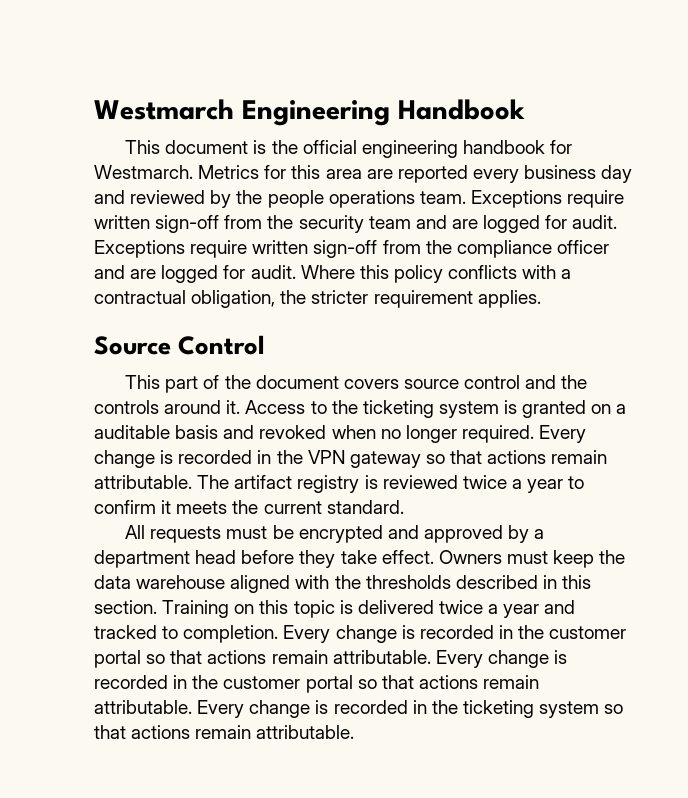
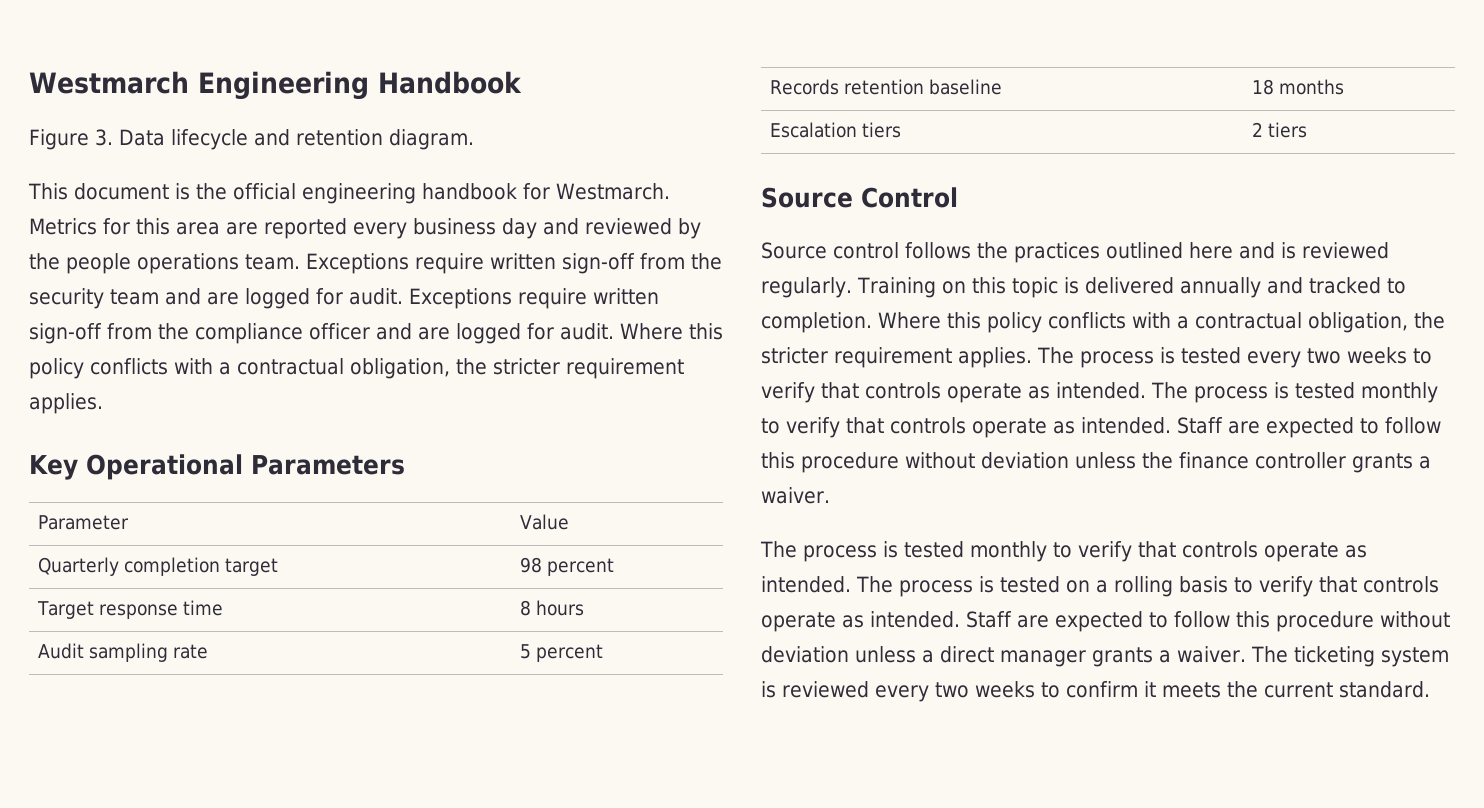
(525, 109) none -> [29,129,474,150] // Figure 3. Data lifecycle and retention diagram.
[94,335,266,355] [125,375,588,393] [94,400,627,418] [94,425,587,443] [94,450,608,468] [94,475,564,493] Source Control // This part of the document covers source control and the controls around it. Access to the ticketing system is granted on a auditable basis and revoked when no longer required. Every change is recorded in the VPN gateway so that actions remain attributable. The artifact registry is reviewed twice a year -> [29,454,405,480] [38,515,130,530] [520,514,570,530] [38,557,279,576] [520,557,615,576] [37,600,224,619] [520,600,585,616] [38,643,209,662] [520,644,604,662] [770,79,1003,95] [1252,79,1345,95] [770,122,902,138] [1252,122,1308,138] [761,187,958,208] [761,242,1389,263] [761,277,1406,298] [761,312,1445,333] [761,347,1432,368] [761,382,1438,403] [761,417,1441,438] [761,452,1431,473] [761,487,830,504] [760,541,1367,562] [761,576,1439,597] [761,611,1450,632] [761,646,1449,667] [761,681,1035,702] Key Operational Parameters // Parameter | Value // Quarterly completion target | 98 percent // Target response time | 8 hours // Audit sampling rate | 5 percent // Records retention baseline | 18 months // Escalation tiers | 2 tiers // Source Control // Source control follows the practices outlined here and is reviewed regularly. Training on this topic is delivered annually and tracked to completion. Where this policy conflicts with a contractual obligation, the stricter requirement applies. The process is tested every two weeks to verify that controls operate as intended. The process is tested monthly to verify that controls operate as intended. Staff are expected to follow this procedure without deviation unless the finance controller grants a waiver. // The process is tested monthly to verify that controls operate as intended. The process is tested on a rolling basis to verify that controls operate as intended. Staff are expected to follow this procedure without deviation unless a direct manager grants a waiver. The ticketing system is reviewed every two weeks
[125,525,545,543] [94,550,626,568] [94,575,592,593] [94,600,576,618] [94,625,627,643] [94,650,568,668] [94,675,540,693] [94,700,624,718] [94,725,355,739] // All requests must be encrypted and approved by a department head before they take effect. Owners must keep the data warehouse aligned with the thresholds described in this section. Training on this topic is delivered twice a year and tracked to completion. Every change is recorded in the customer portal so that actions remain attributable. Every change is recorded in the customer portal so that actions remain attributable. Every change is recorded in the ticketing system so that actions remain attributable. -> (1430, 689) none

